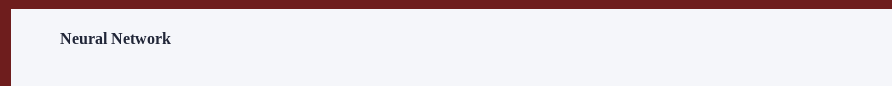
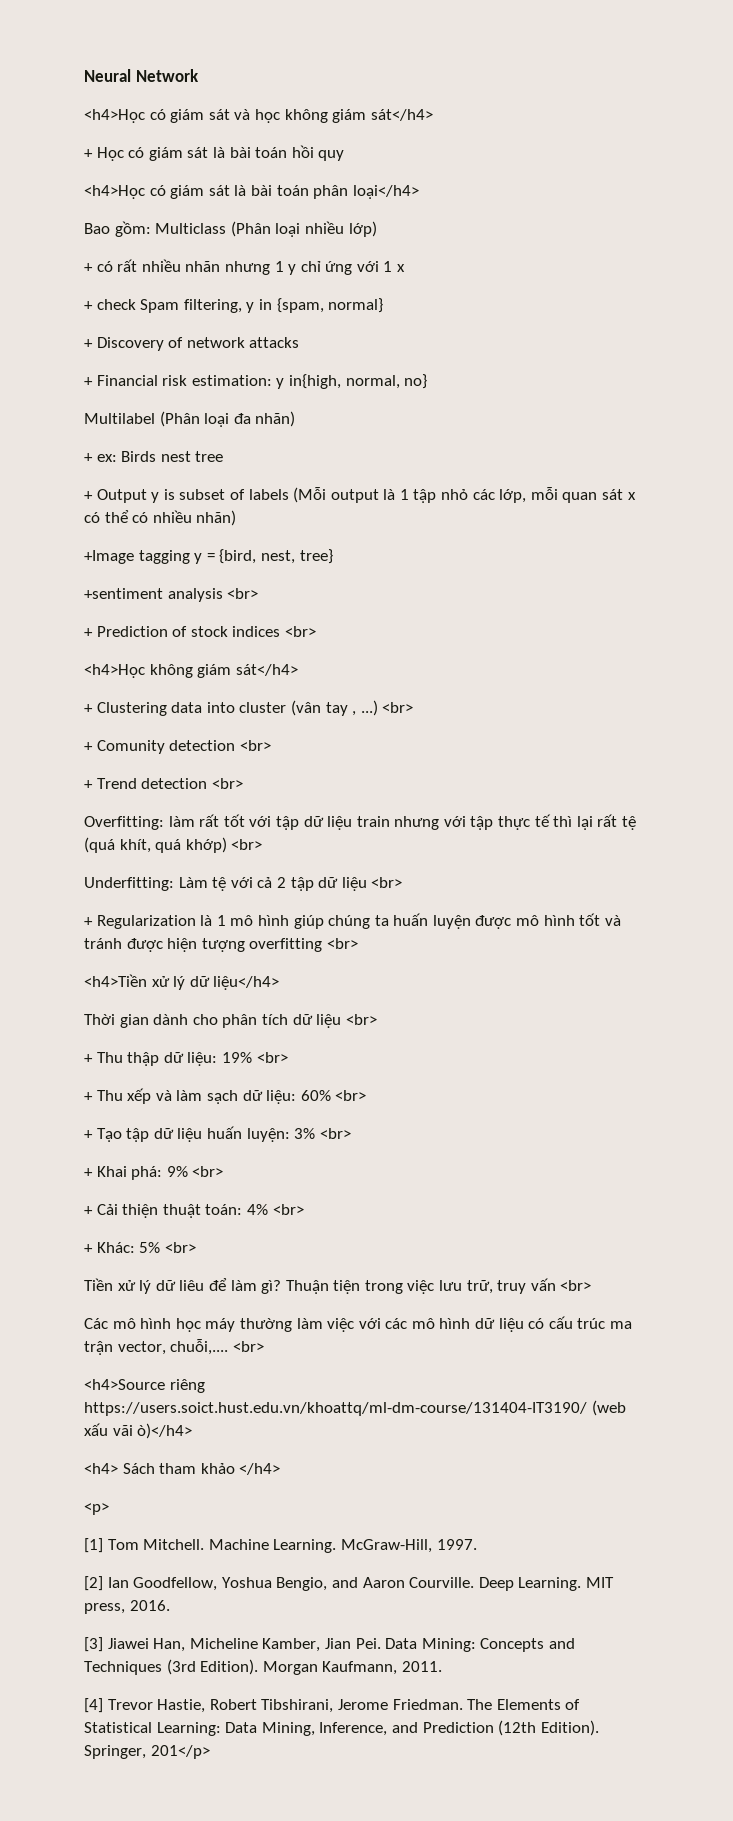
(172, 38) none -> [84,109,433,123] [84,145,345,161] [84,185,419,199] [84,221,377,237] [84,259,406,275] [84,298,384,313] [84,337,300,351] [84,374,428,389] [84,411,296,427] [84,451,224,462] [84,487,636,503] [84,510,237,526] [84,549,333,564] [84,588,259,602] [84,626,316,637] [84,664,298,678] [84,700,414,716] [84,740,271,754] [84,778,243,789] [84,814,637,830] [84,837,263,853] [84,877,403,891] [84,913,621,929] [84,938,358,952] [84,974,280,990] [84,1014,377,1028] [84,1052,288,1066] [84,1088,367,1104] [84,1126,351,1142] [84,1166,224,1180] [84,1204,304,1218] [84,1242,196,1253] [84,1278,592,1294] [84,1316,633,1332] [84,1339,264,1355] [84,1379,205,1393] [84,1400,626,1416] [84,1423,193,1439] [84,1463,281,1475] [84,1503,109,1515] [84,1538,477,1553] [84,1576,614,1591] [84,1600,170,1614] [84,1637,575,1652] [84,1659,442,1675] [84,1698,581,1713] [84,1720,599,1736] [84,1745,210,1759] // <h4>Học có giám sát và học không giám sát</h4> // + Học có giám sát là bài toán hồi quy // <h4>Học có giám sát là bài toán phân loại</h4> // Bao gồm: Multiclass (Phân loại nhiều lớp) // + có rất nhiều nhãn nhưng 1 y chỉ ứng với 1 x // + check Spam filtering, y in {spam, normal} // + Discovery of network attacks // + Financial risk estimation: y in{high, normal, no} // Multilabel (Phân loại đa nhãn) // + ex: Birds nest tree // + Output y is subset of labels (Mỗi output là 1 tập nhỏ các lớp, mỗi quan sát x có thể có nhiều nhãn) // +Image tagging y = {bird, nest, tree} // +sentiment analysis <br> // + Prediction of stock indices <br> // <h4>Học không giám sát</h4> // + Clustering data into cluster (vân tay , ...) <br> // + Comunity detection <br> // + Trend detection <br> // Overfitting: làm rất tốt với tập dữ liệu train nhưng với tập thực tế thì lại rất tệ (quá khít, quá khớp) <br> // Underfitting: Làm tệ với cả 2 tập dữ liệu <br> // + Regularization là 1 mô hình giúp chúng ta huấn luyện được mô hình tốt và tránh được hiện tượng overfitting <br> // <h4>Tiền xử lý dữ liệu</h4> // Thời gian dành cho phân tích dữ liệu <br> // + Thu thập dữ liệu: 19% <br> // + Thu xếp và làm sạch dữ liệu: 60% <br> // + Tạo tập dữ liệu huấn luyện: 3% <br> // + Khai phá: 9% <br> // + Cải thiện thuật toán: 4% <br> // + Khác: 5% <br> // Tiền xử lý dữ liêu để làm gì? Thuận tiện trong việc lưu trữ, truy vấn <br> // Các mô hình học máy thường làm việc với các mô hình dữ liệu có cấu trúc ma trận vector, chuỗi,.... <br> // <h4>Source riêng https://users.soict.hust.edu.vn/khoattq/ml-dm-course/131404-IT3190/ (web xấu vãi ò)</h4> // <h4> Sách tham khảo </h4> // <p> // [1] Tom Mitchell. Machine Learning. McGraw-Hill, 1997. // [2] Ian Goodfellow, Yoshua Bengio, and Aaron Courville. Deep Learning. MIT press, 2016. // [3] Jiawei Han, Micheline Kamber, Jian Pei. Data Mining: Concepts and Techniques (3rd Edition). Morgan Kaufmann, 2011. // [4] Trevor Hastie, Robert Tibshirani, Jerome Friedman. The Elements of Statistical Learning: Data Mining, Inference, and Prediction (12th Edition). Springer, 201</p>

